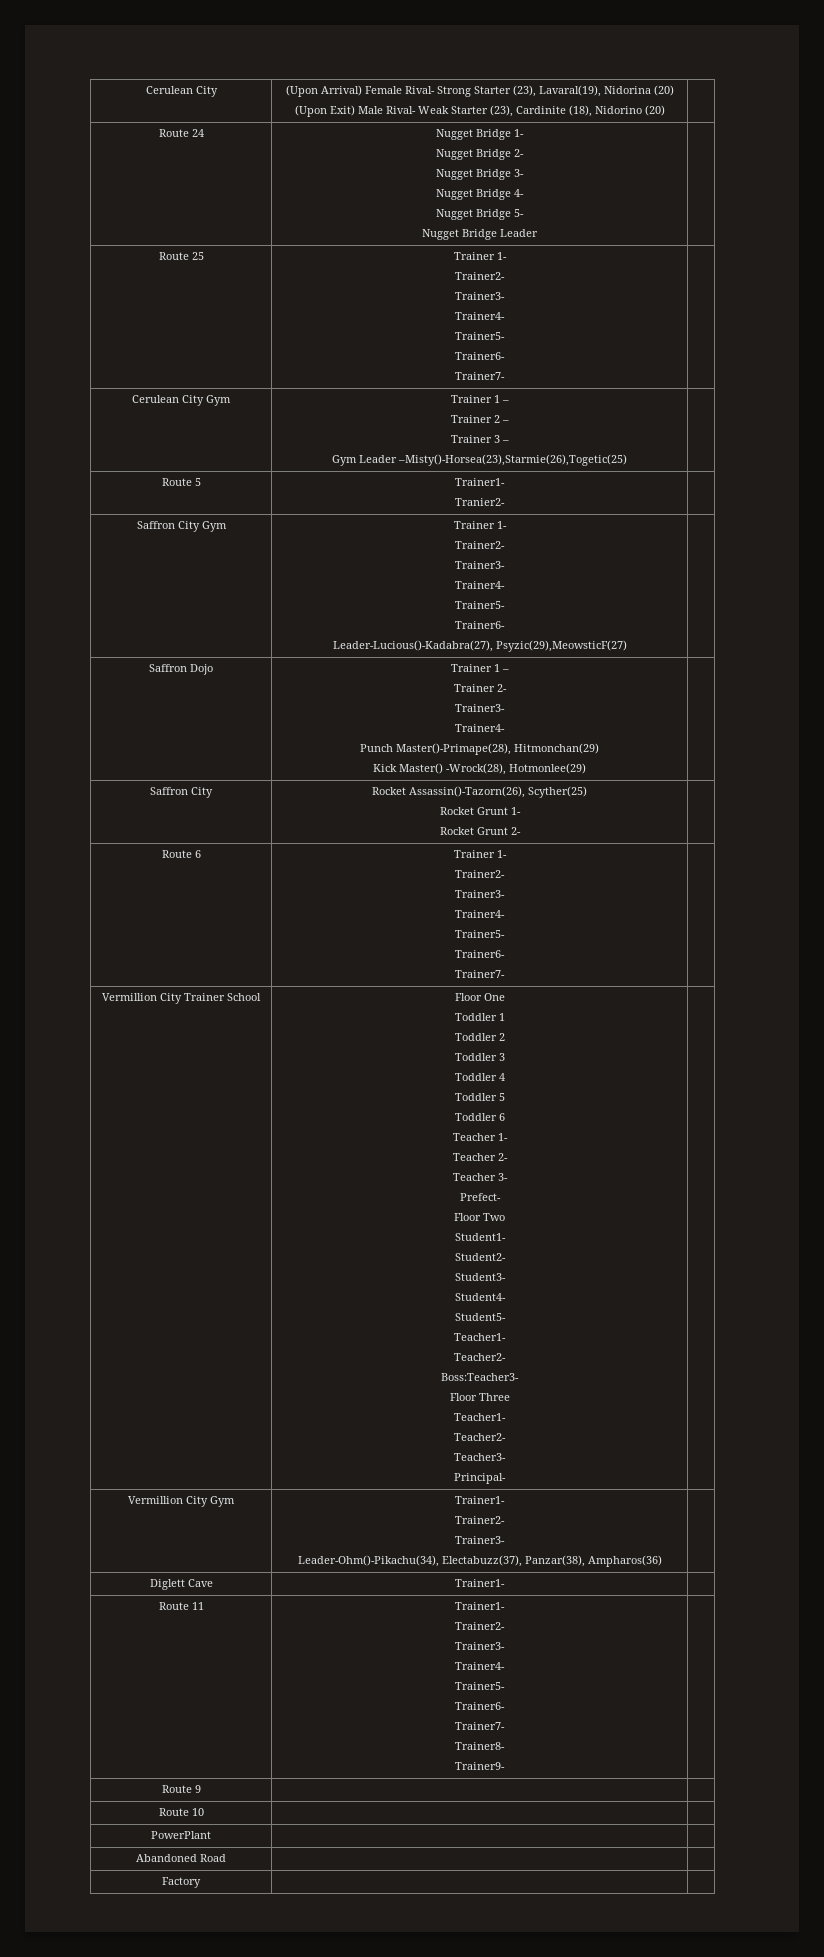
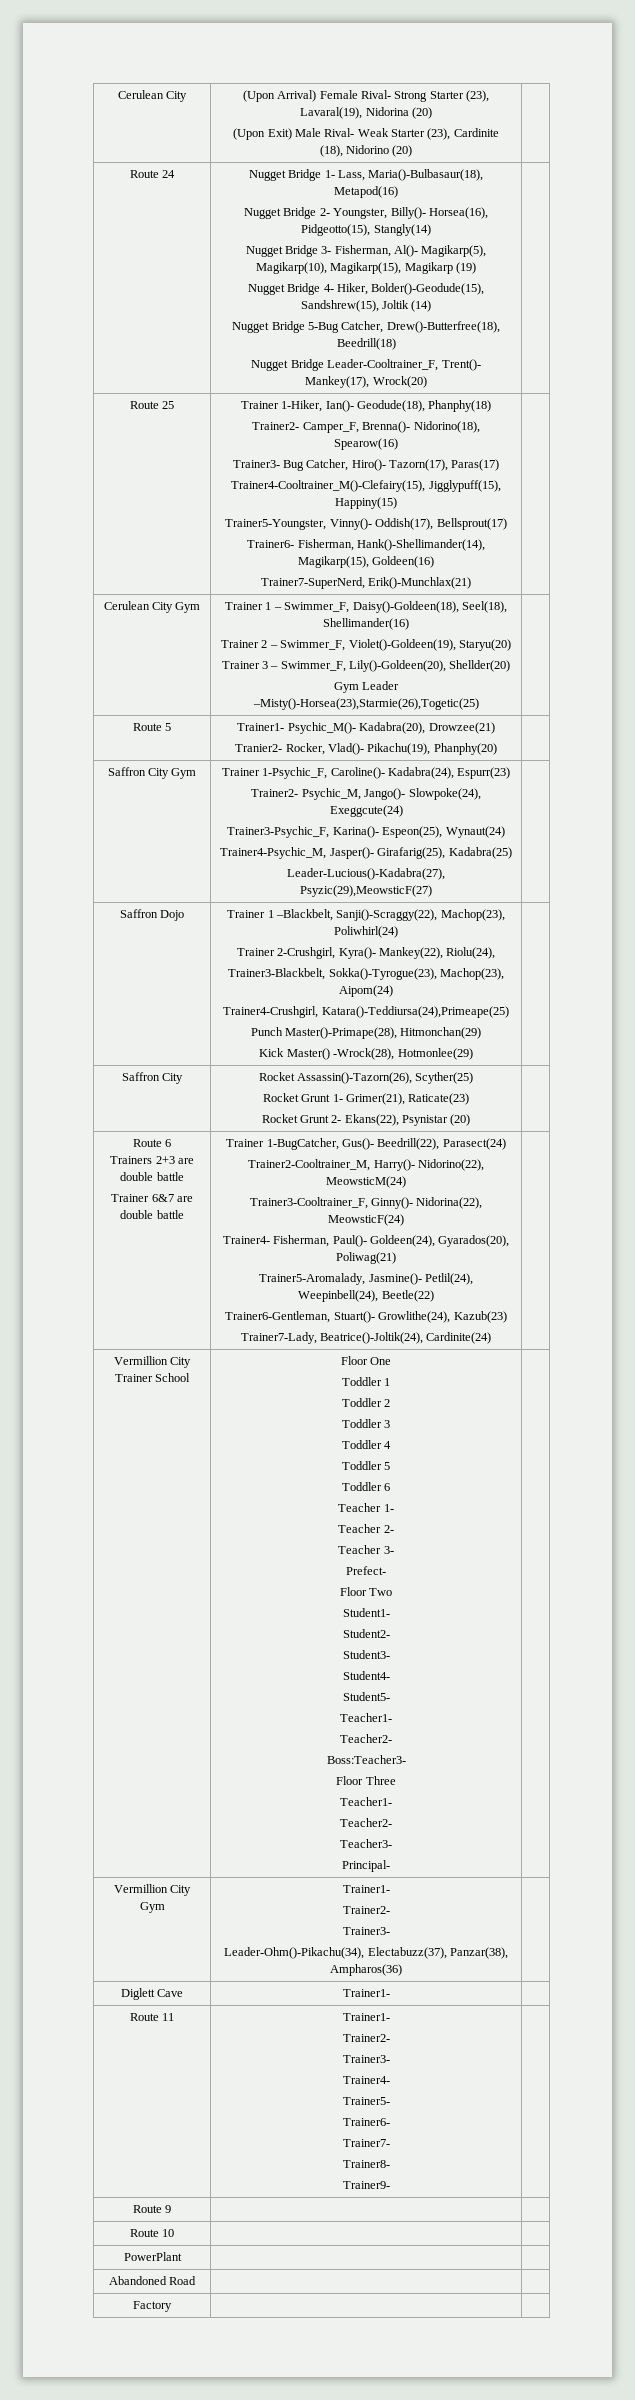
(524, 133) none -> [337,169,484,181] [334,186,398,198] Lass, Maria()-Bulbasaur(18), Metapod(16)
[436,169,524,180] [436,189,524,200] [436,209,524,220] [422,229,538,240] [158,252,204,260] [453,252,507,260] [455,272,505,280] [455,292,505,300] [455,312,505,320] [455,332,505,340] [455,352,505,360] [455,372,505,380] // Nugget Bridge 3- // Nugget Bridge 4- // Nugget Bridge 5- // Nugget Bridge Leader | // Route 25 | Trainer 1- // Trainer2- // Trainer3- // Trainer4- // Trainer5- // Trainer6- // Trainer7- -> [333,207,488,219] [301,224,431,236] [245,245,487,257] [255,262,477,274] [247,283,485,295] [300,300,432,312] [232,321,500,333] [336,338,396,350] [251,359,481,371] [305,376,427,388] [129,401,175,409] [240,400,492,412] [252,421,480,433] [334,438,398,450] [232,459,500,471] [231,480,501,492] [335,497,397,509] [225,518,507,530] [247,539,485,551] [297,556,435,568] [260,577,472,589] Youngster, Billy()- Horsea(16), Pidgeotto(15), Stangly(14) // Nugget Bridge 3- Fisherman, Al()- Magikarp(5), Magikarp(10), Magikarp(15), Magikarp (19) // Nugget Bridge 4- Hiker, Bolder()-Geodude(15), Sandshrew(15), Joltik (14) // Nugget Bridge 5-Bug Catcher, Drew()-Butterfree(18), Beedrill(18) // Nugget Bridge Leader-Cooltrainer_F, Trent()- Mankey(17), Wrock(20) | // Route 25 | Trainer 1-Hiker, Ian()- Geodude(18), Phanphy(18) // Trainer2- Camper_F, Brenna()- Nidorino(18), Spearow(16) // Trainer3- Bug Catcher, Hiro()- Tazorn(17), Paras(17) // Trainer4-Cooltrainer_M()-Clefairy(15), Jigglypuff(15), Happiny(15) // Trainer5-Youngster, Vinny()- Oddish(17), Bellsprout(17) // Trainer6- Fisherman, Hank()-Shellimander(14), Magikarp(15), Goldeen(16) // Trainer7-SuperNerd, Erik()-Munchlax(21)
(509, 401) none -> [284,601,507,613] [323,618,409,630] Swimmer_F, Daisy()-Goldeen(18), Seel(18), Shellimander(16)
(509, 421) none -> [280,639,511,651] Swimmer_F, Violet()-Goldeen(19), Staryu(20)
(509, 441) none -> [280,660,511,672] Swimmer_F, Lily()-Goldeen(20), Shellder(20)
[455,498,505,506] [136,521,227,532] [453,521,507,529] [455,541,505,549] [455,561,505,569] [455,581,505,589] [455,601,505,609] [455,621,505,629] // Tranier2- | // Saffron City Gym | Trainer 1- // Trainer2- // Trainer3- // Trainer4- // Trainer5- // Trainer6- -> [287,722,495,734] [235,743,497,755] [107,767,197,779] [221,767,511,779] [251,788,481,800] [329,805,403,817] [227,826,505,838] [220,847,512,859] Psychic_M()- Kadabra(20), Drowzee(21) // Tranier2- Rocker, Vlad()- Pikachu(19), Phanphy(20) | // Saffron City Gym | Trainer 1-Psychic_F, Caroline()- Kadabra(24), Espurr(23) // Trainer2- Psychic_M, Jango()- Slowpoke(24), Exeggcute(24) // Trainer3-Psychic_F, Karina()- Espeon(25), Wynaut(24) // Trainer4-Psychic_M, Jasper()- Girafarig(25), Kadabra(25)
[501,669,509,672] [453,684,507,692] [455,704,505,712] [455,724,505,732] – // Trainer 2- // Trainer3- // Trainer4- -> [276,909,505,921] [334,926,398,938] [236,947,496,959] [228,968,504,980] [339,985,393,997] [223,1006,509,1018] –Blackbelt, Sanji()-Scraggy(22), Machop(23), Poliwhirl(24) // Trainer 2-Crushgirl, Kyra()- Mankey(22), Riolu(24), // Trainer3-Blackbelt, Sokka()-Tyrogue(23), Machop(23), Aipom(24) // Trainer4-Crushgirl, Katara()-Teddiursa(24),Primeape(25)
(521, 811) none -> [345,1093,470,1105] Grimer(21), Raticate(23)
(521, 831) none -> [344,1114,471,1126] Ekans(22), Psynistar (20)
[453,850,507,858] [455,870,505,878] [455,890,505,898] [455,910,505,918] [455,930,505,938] [455,950,505,958] [455,970,505,978] | Trainer 1- // Trainer2- // Trainer3- // Trainer4- // Trainer5- // Trainer6- // Trainer7- -> [110,1156,194,1164] [120,1172,184,1181] [111,1194,193,1202] [120,1210,184,1219] [226,1138,506,1150] [248,1159,484,1171] [326,1176,406,1188] [249,1197,483,1209] [328,1214,404,1226] [222,1235,510,1247] [336,1252,396,1264] [259,1273,473,1285] [298,1290,434,1302] [225,1311,507,1323] [240,1332,492,1344] // Trainers 2+3 are double battle // Trainer 6&7 are double battle | Trainer 1-BugCatcher, Gus()- Beedrill(22), Parasect(24) // Trainer2-Cooltrainer_M, Harry()- Nidorino(22), MeowsticM(24) // Trainer3-Cooltrainer_F, Ginny()- Nidorina(22), MeowsticF(24) // Trainer4- Fisherman, Paul()- Goldeen(24), Gyarados(20), Poliwag(21) // Trainer5-Aromalady, Jasmine()- Petlil(24), Weepinbell(24), Beetle(22) // Trainer6-Gentleman, Stuart()- Growlithe(24), Kazub(23) // Trainer7-Lady, Beatrice()-Joltik(24), Cardinite(24)

